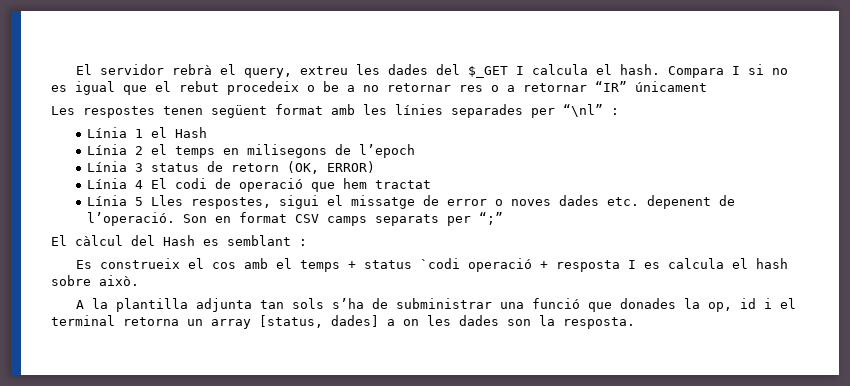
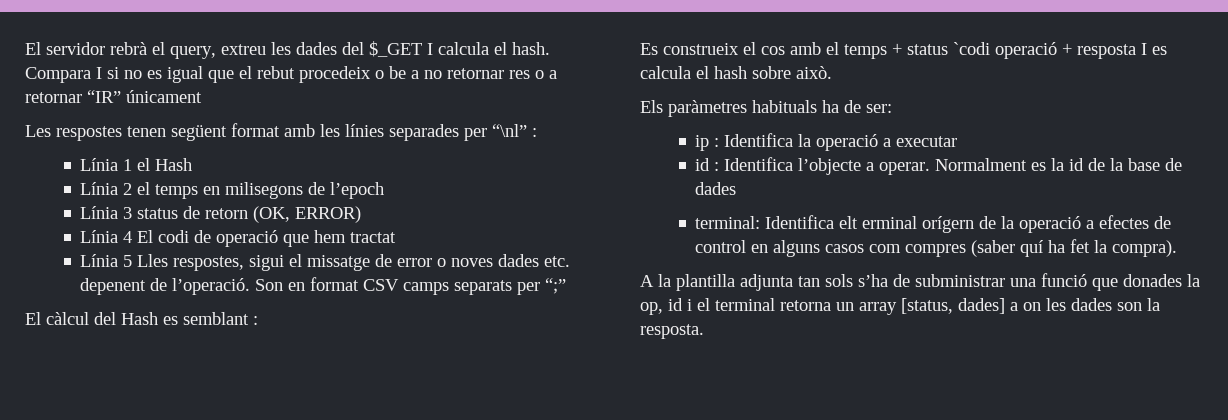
(139, 280) none -> [640,100,892,117] [695,133,958,151] [695,157,1183,175] [695,182,737,195] [695,215,1172,233] [695,239,1178,257] // Els paràmetres habituals ha de ser: // ip : Identifica la operació a executar // id : Identifica l’objecte a operar. Normalment es la id de la base de dades // terminal: Identifica elt erminal orígern de la operació a efectes de control en alguns casos com compres (saber quí ha fet la compra).

